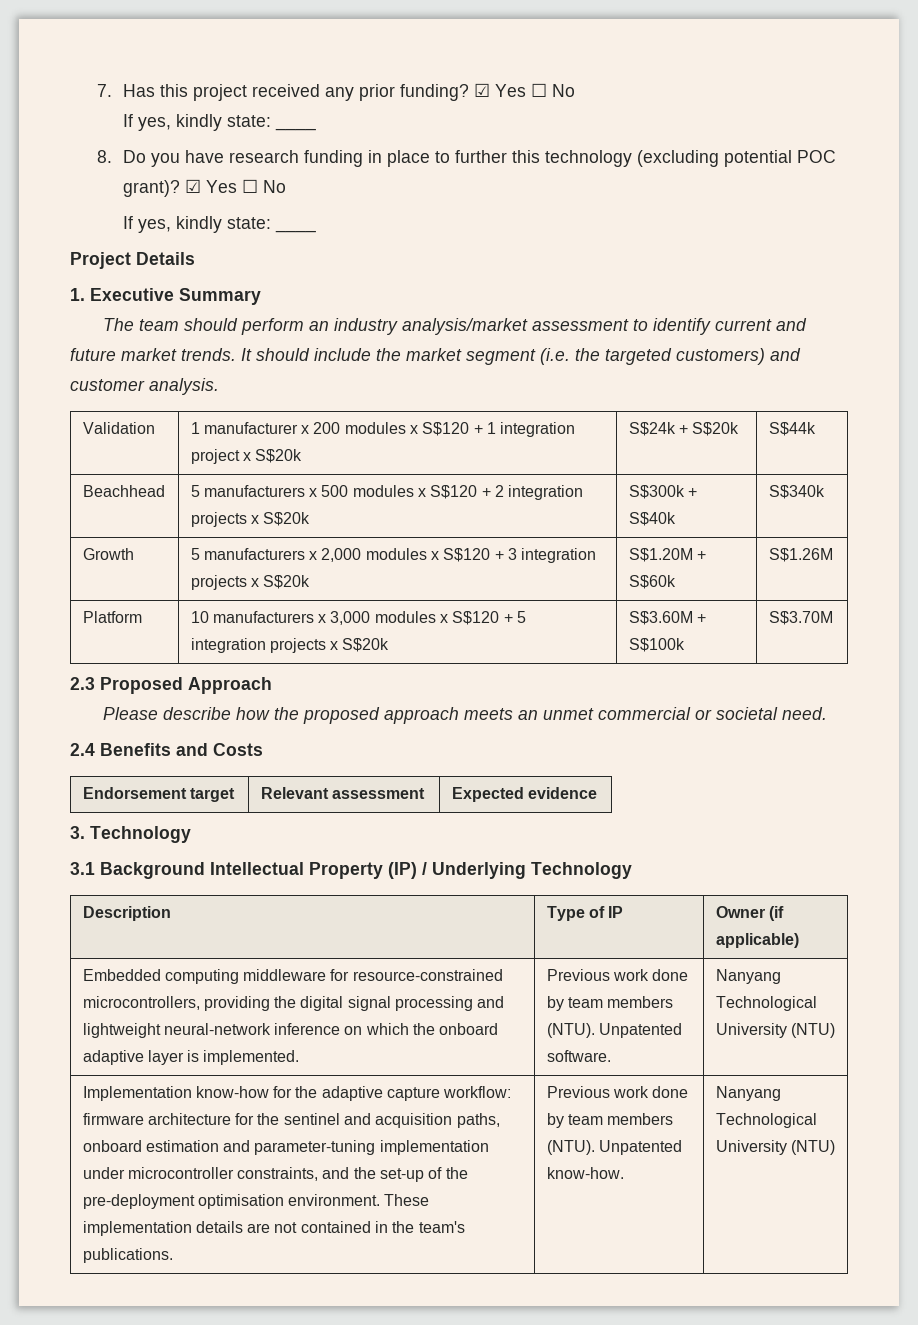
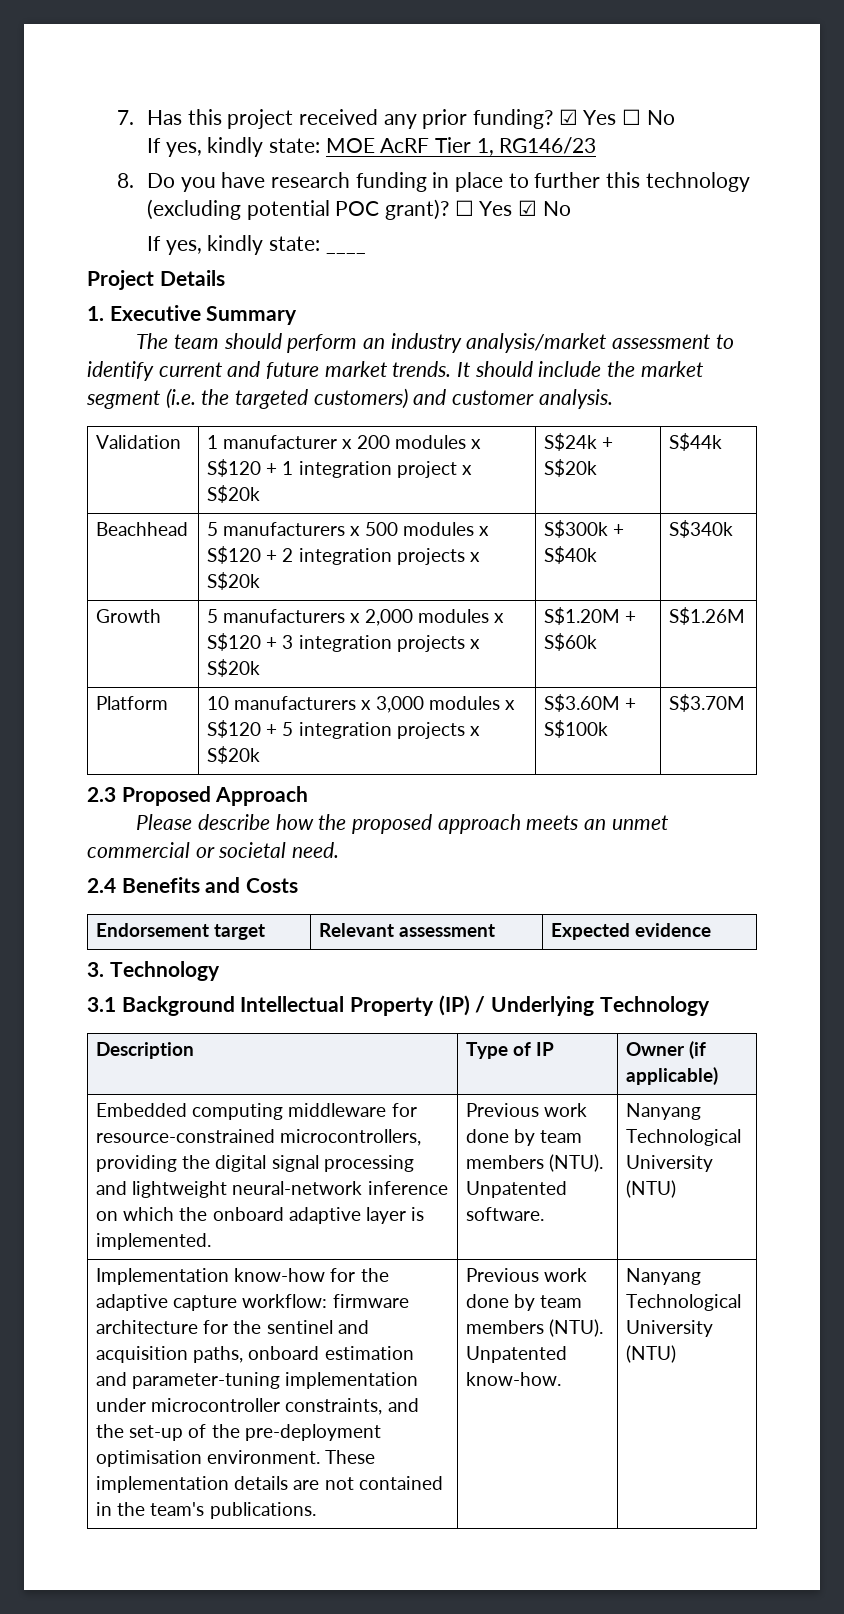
[275,127,317,131] ____ -> [325,137,597,156] MOE AcRF Tier 1, RG146/23
[185,179,259,193] ☑ Yes ☐ -> [454,200,538,216] ☐ Yes ☑

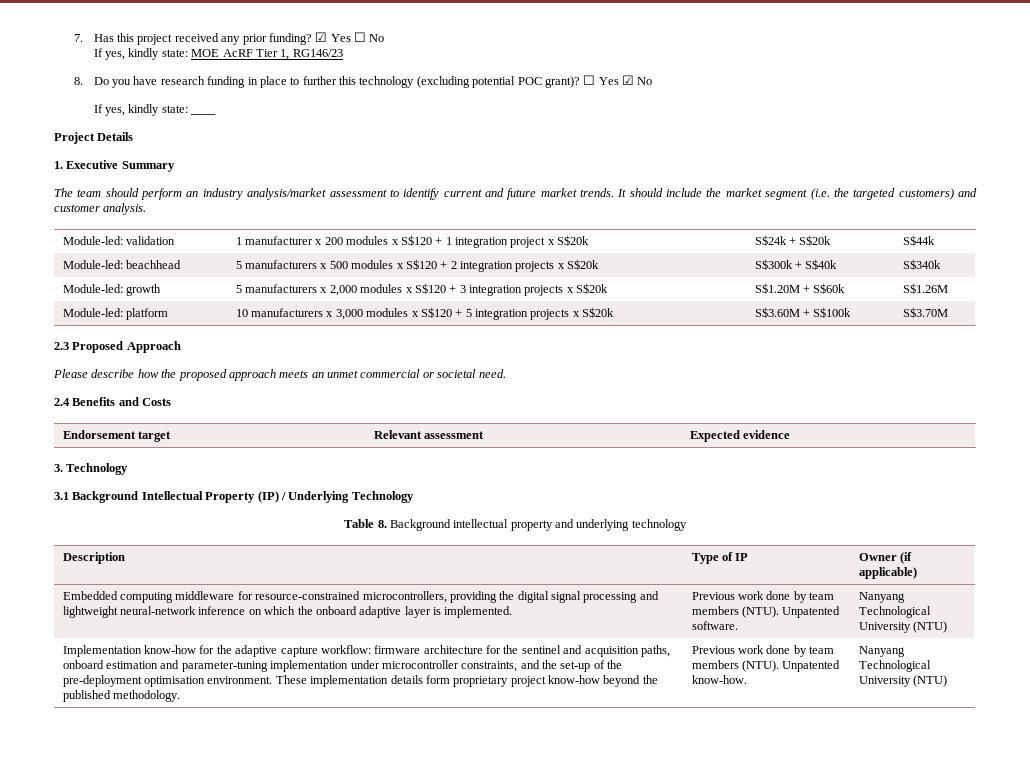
[96,435,182,449] Validation -> [62,236,176,245] Module-led: validation
[96,522,189,536] Beachhead -> [62,260,182,269] Module-led: beachhead
[96,609,162,623] Growth -> [62,284,162,296] Module-led: growth
[96,696,169,710] Platform -> [62,308,169,320] Module-led: platform
(710, 1006) none -> [344,519,687,531] // Table 8. Background intellectual property and underlying technology
[293,1476,443,1490] [96,1502,316,1519] are not contained in the team's publications. -> [425,675,658,687] [62,690,181,702] form proprietary project know-how beyond the published methodology.

